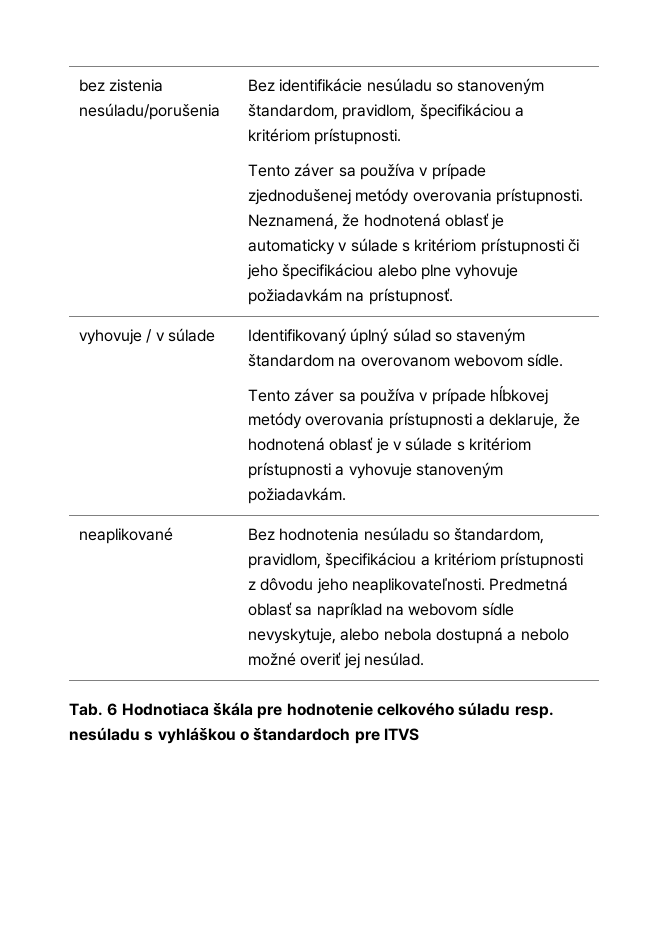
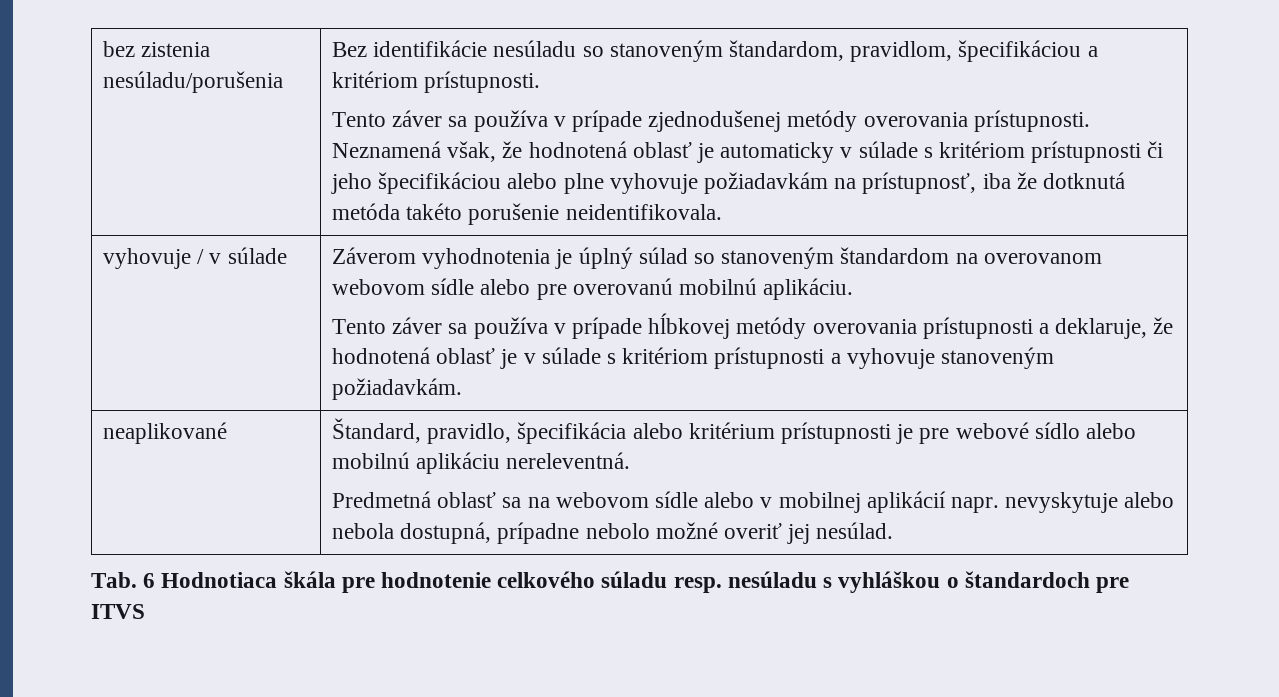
[248,213,339,230] Neznamená, -> [331,141,497,162] Neznamená však,
[368,288,453,305] prístupnosť. -> [862,172,1126,194] [331,203,722,225] prístupnosť, iba že dotknutá metóda takéto porušenie neidentifikovala.
[248,328,348,345] Identifikovaný -> [331,247,573,269] Záverom vyhodnotenia je
[456,328,526,345] staveným -> [721,247,835,269] stanoveným
[527,353,564,367] sídle. -> [431,278,854,300] sídle alebo pre overovanú mobilnú aplikáciu.
[248,527,545,544] [248,552,584,569] [248,578,486,594] Bez hodnotenia nesúladu so štandardom, pravidlom, špecifikáciou a kritériom prístupnosti z dôvodu jeho neaplikovateľnosti. -> [331,418,1137,444] [331,452,631,474] Štandard, pravidlo, špecifikácia alebo kritérium prístupnosti je pre webové sídlo alebo mobilnú aplikáciu nereleventná. //
[316,602,382,619] napríklad -> (522, 502) none
[248,627,517,644] nevyskytuje, alebo nebola dostupná a -> [704,491,1175,513] [331,522,580,544] alebo v mobilnej aplikácií napr. nevyskytuje alebo nebola dostupná, prípadne

